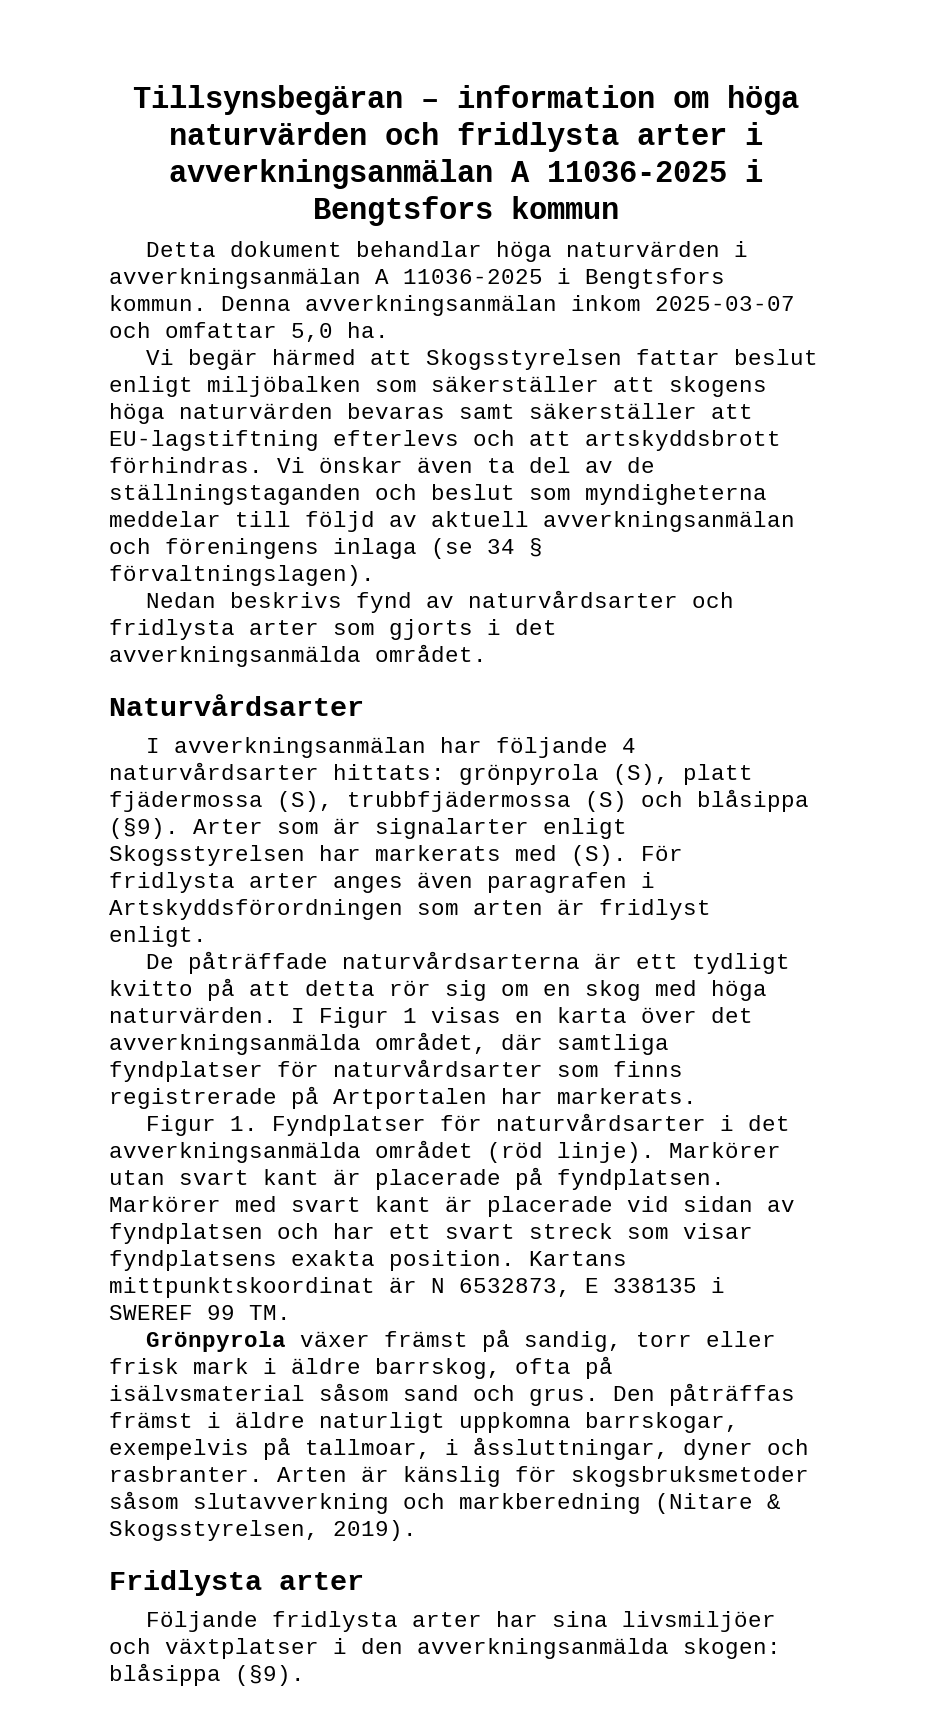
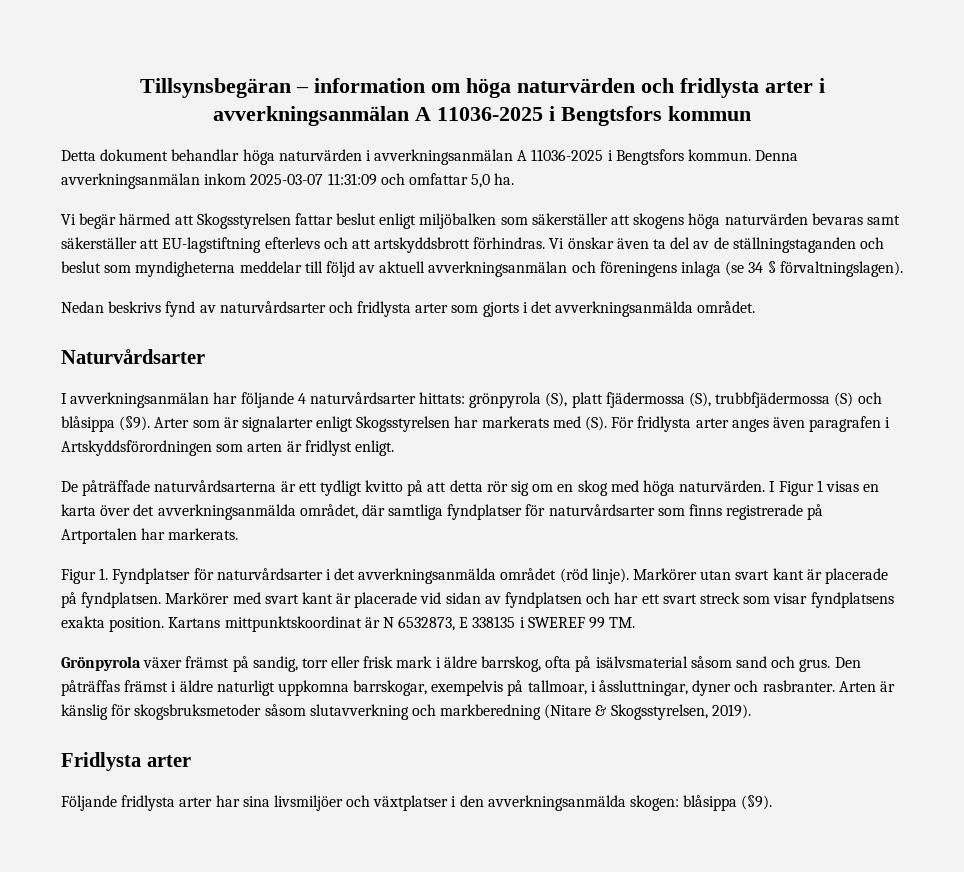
(795, 303) none -> [327,173,377,186] 11:31:09

